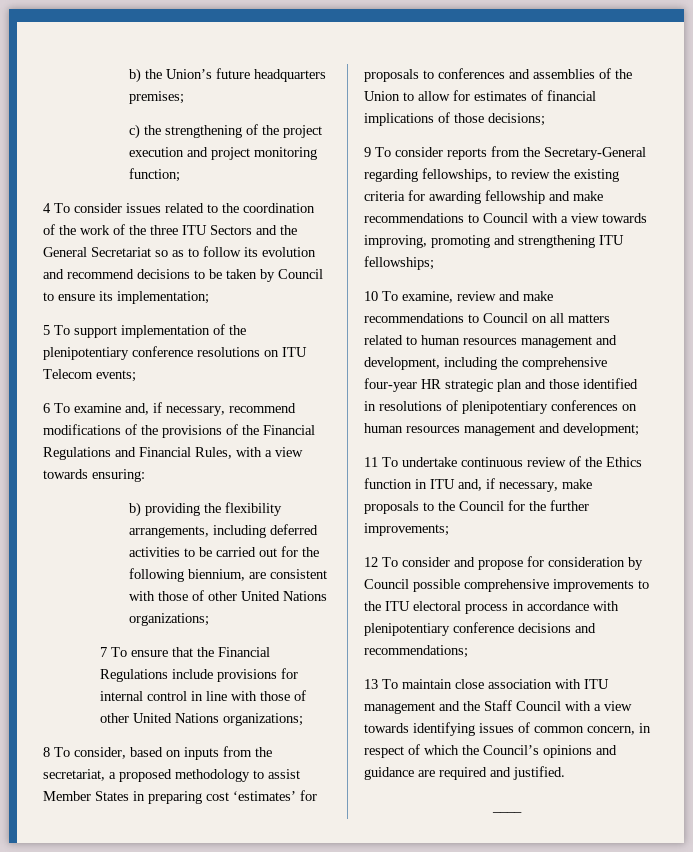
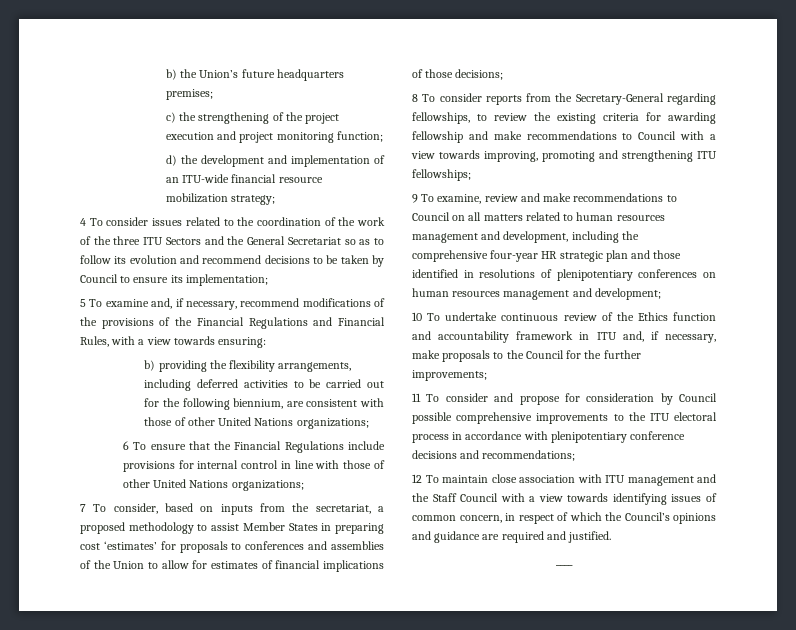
(180, 175) none -> [165,155,385,167] [165,174,323,183] [165,193,276,205] // d) the development and implementation of an ITU-wide financial resource mobilization strategy;
[74,324,246,338] [43,346,307,360] [43,369,136,382] [43,403,70,413] support implementation of the plenipotentiary conference resolutions on ITU Telecom events; // 6 To -> (103, 303) none
[100,647,108,657] 7 -> [122,441,129,450] 6
[43,747,50,757] 8 -> [80,504,86,512] 7
[364,147,371,157] 9 -> [412,94,418,102] 8
[364,291,378,301] 10 -> [412,194,418,203] 9
[364,457,378,467] 11 -> [412,312,422,321] 10
(412, 483) none -> [412,331,574,343] and accountability framework
[364,557,378,567] 12 -> [412,393,421,402] 11
[364,679,378,689] 13 -> [412,474,422,483] 12

